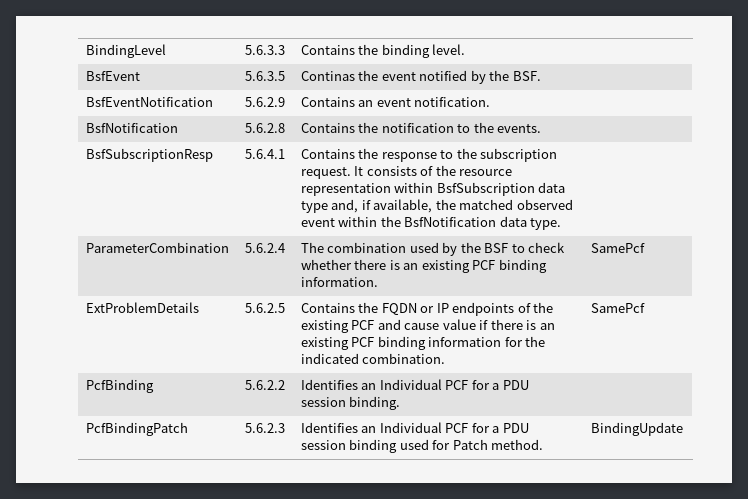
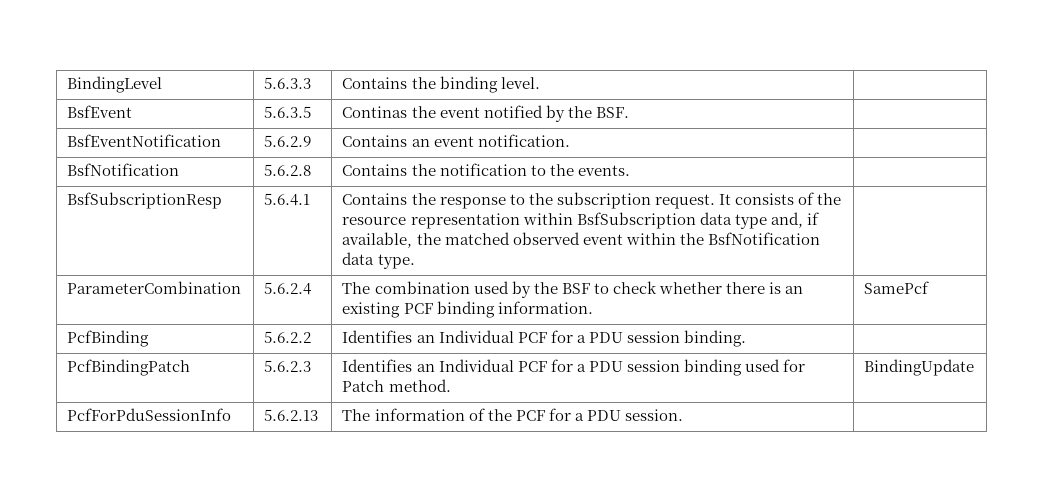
[85,302,199,313] [244,303,285,313] [300,302,554,316] [300,319,555,333] [300,336,546,350] [300,353,446,364] [590,303,645,313] // ExtProblemDetails | 5.6.2.5 | Contains the FQDN or IP endpoints of the existing PCF and cause value if there is an existing PCF binding information for the indicated combination. | SamePcf -> (930, 287) none
(683, 429) none -> [67,408,232,421] [264,409,319,421] [342,408,683,421] // PcfForPduSessionInfo | 5.6.2.13 | The information of the PCF for a PDU session. |

